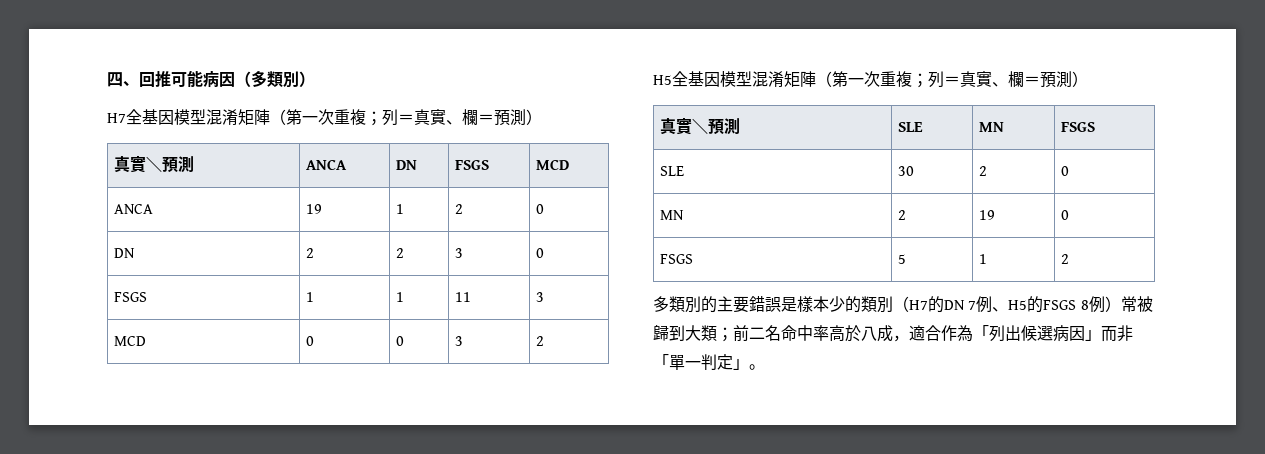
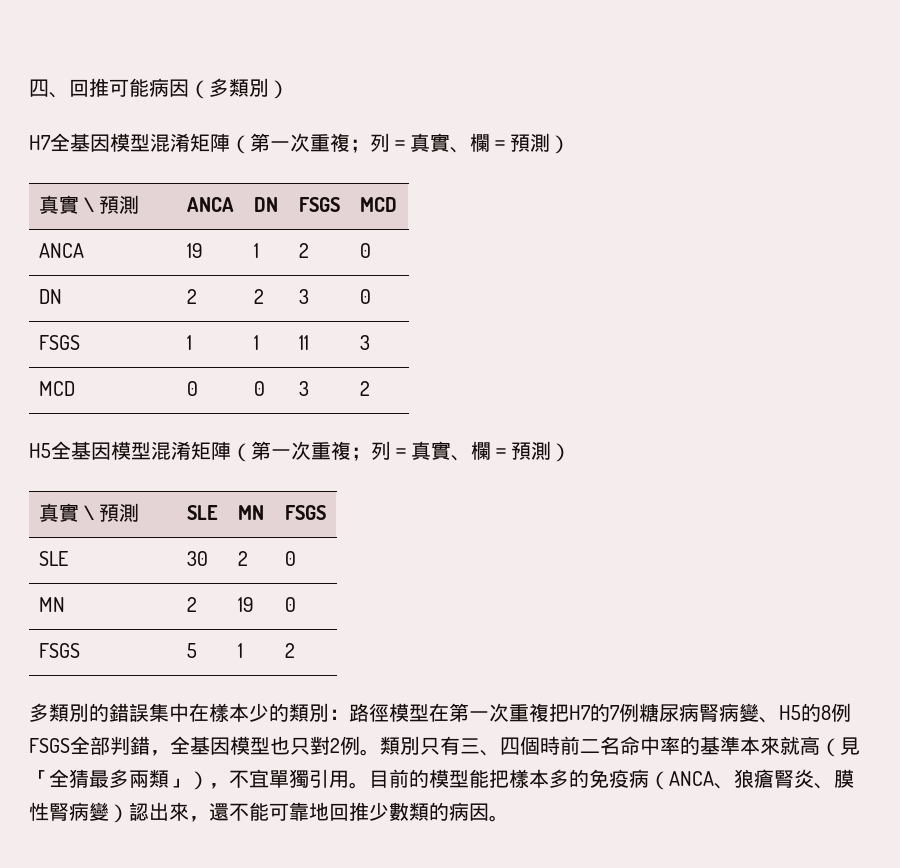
[717,296,797,313] 主要錯誤是 -> [109,703,209,722] 錯誤集中在
[893,296,1153,313] [653,325,1133,342] [653,354,749,370] （H7的DN 7例、H5的FSGS 8例）常被歸到大類；前二名命中率高於八成，適合作為「列出候選病因」而非「單一判定」 -> [329,703,851,723] [29,736,860,757] [29,769,854,790] [29,802,489,823] ：路徑模型在第一次重複把H7的7例糖尿病腎病變、H5的8例FSGS全部判錯，全基因模型也只對2例。類別只有三、四個時前二名命中率的基準本來就高（見「全猜最多兩類」），不宜單獨引用。目前的模型能把樣本多的免疫病（ANCA、狼瘡腎炎、膜性腎病變）認出來，還不能可靠地回推少數類的病因

